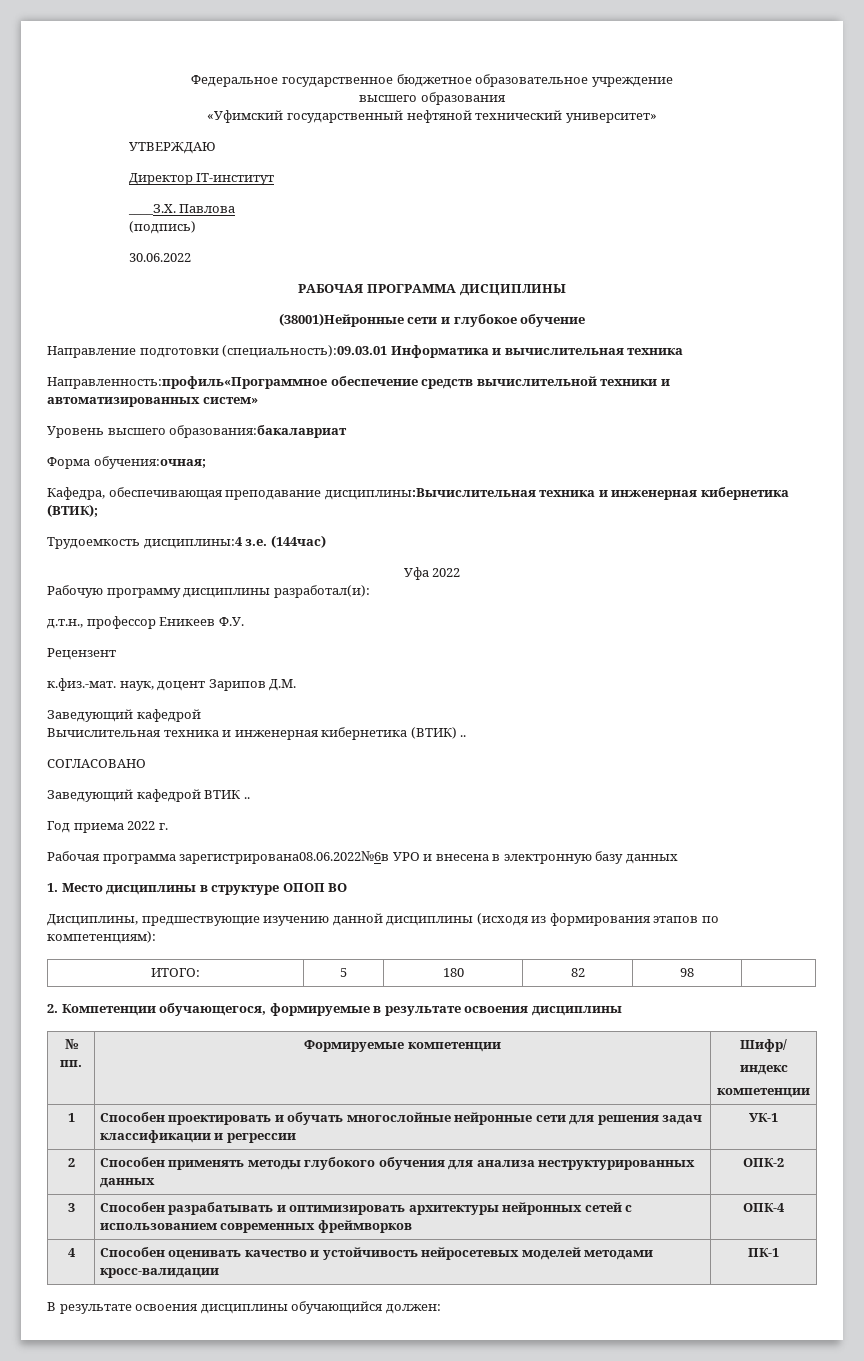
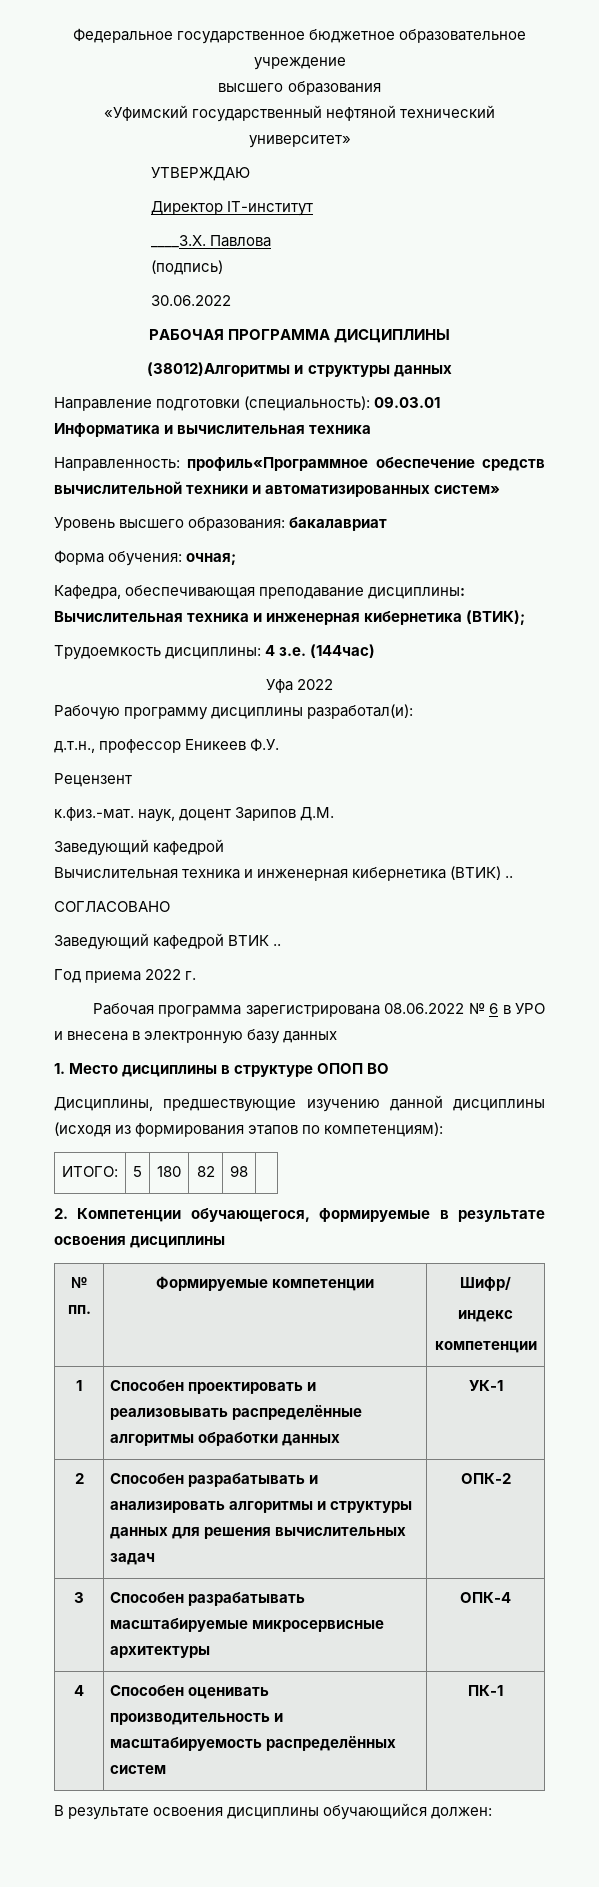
[278,313,586,327] (38001)Нейронные сети и глубокое обучение -> [147,362,452,377] (38012)Алгоритмы и структуры данных
[222,345,388,358] (специальность):09.03.01 -> [244,396,441,411] (специальность): 09.03.01
[47,376,327,389] Направленность:профиль«Программное -> [54,457,369,471] Направленность: профиль«Программное
[169,425,348,438] образования:бакалавриат -> [188,517,388,531] образования: бакалавриат
[93,456,206,469] обучения:очная; -> [108,551,237,566] обучения: очная;
[324,488,536,500] дисциплины:Вычислительная -> [368,587,466,599] [54,611,183,622] дисциплины: Вычислительная
[143,537,243,549] дисциплины:4 -> [165,645,276,659] дисциплины: 4
[179,851,390,864] зарегистрирована08.06.2022№6в -> [245,1003,511,1017] зарегистрирована 08.06.2022 № 6 в
[287,1112,703,1125] [99,1130,296,1143] [749,1113,778,1122] [67,1158,75,1167] [99,1157,696,1170] [99,1178,155,1188] обучать многослойные нейронные сети для решения задач классификации и регрессии | УК-1 // 2 | Способен применять методы глубокого обучения для анализа неструктурированных данных -> [110,1404,363,1420] [110,1432,341,1446] [468,1380,503,1391] [74,1473,84,1484] [110,1473,319,1487] [110,1501,413,1513] [110,1527,407,1539] [110,1553,156,1565] реализовывать распределённые алгоритмы обработки данных | УК-1 // 2 | Способен разрабатывать и анализировать алгоритмы и структуры данных для решения вычислительных задач
[276,1205,406,1215] и оптимизировать -> [110,1618,385,1632] масштабируемые микросервисные
[502,1202,633,1215] [99,1220,412,1233] [743,1203,785,1212] [67,1248,76,1257] [99,1247,654,1260] [99,1268,219,1278] нейронных сетей с использованием современных фреймворков | ОПК-4 // 4 | Способен оценивать качество и устойчивость нейросетевых моделей методами кросс-валидации -> [460,1592,511,1603] [74,1685,84,1696] [110,1685,270,1699] [110,1713,284,1725] [110,1735,397,1751] [110,1765,167,1774] | ОПК-4 // 4 | Способен оценивать производительность и масштабируемость распределённых систем

